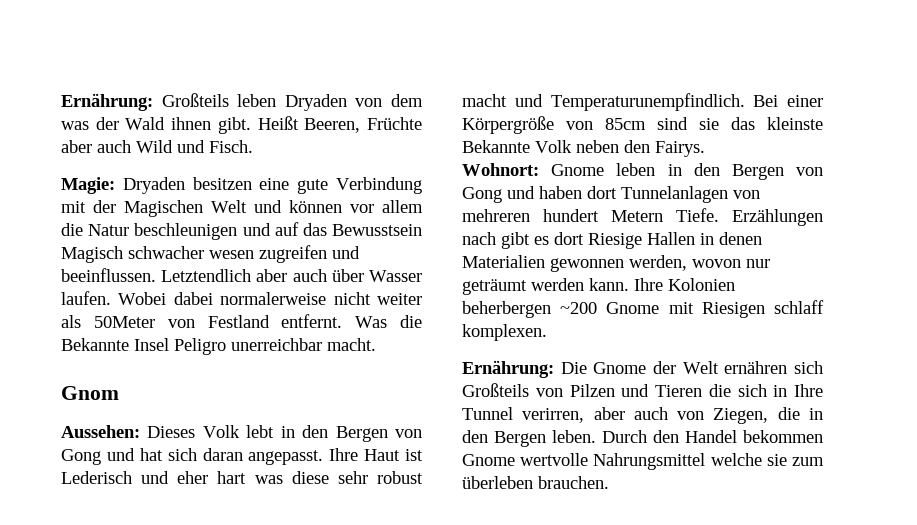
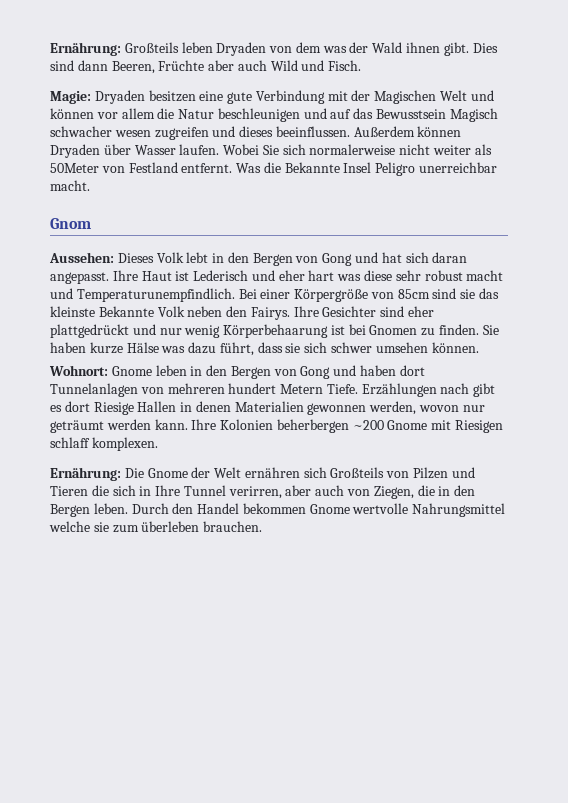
[257,116,299,130] Heißt -> [472,43,498,53] [50,60,108,71] Dies sind dann
[61,268,327,282] beeinflussen. Letztendlich aber auch -> [239,126,462,137] [50,144,100,158] dieses beeinflussen. Außerdem können Dryaden
[173,292,213,305] dabei -> [262,144,306,155] Sie sich
(705, 149) none -> [293,306,435,317] [50,324,499,338] [50,342,479,356] Ihre Gesichter sind eher plattgedrückt und nur wenig Körperbehaarung ist bei Gnomen zu finden. Sie haben kurze Hälse was dazu führt, dass sie sich schwer umsehen können.

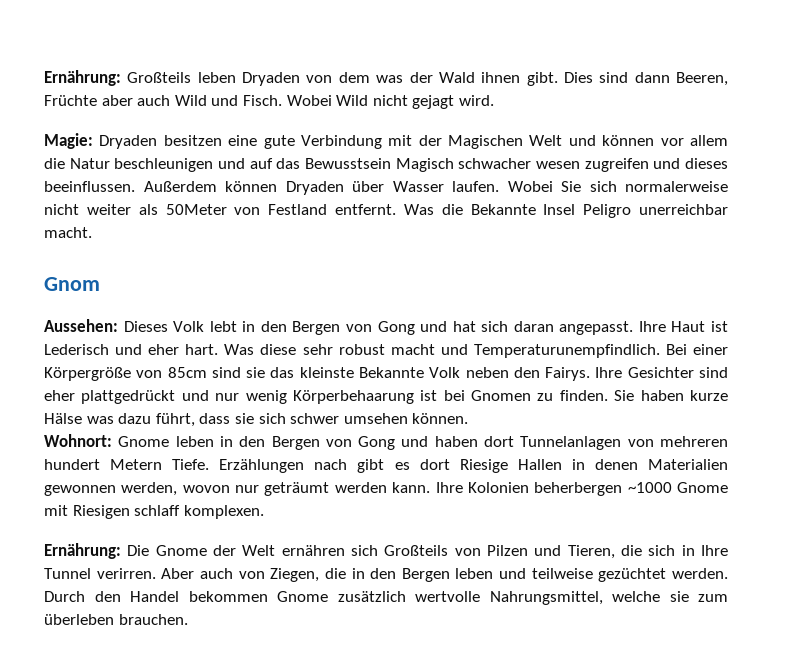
(362, 65) none -> [286,95,494,109] Wobei Wild nicht gejagt wird.
[308,270,362,281] hart was -> [185,344,255,355] hart. Was
[352,420,384,430] ~200 -> [627,482,672,493] ~1000
[50,486,88,496] Tieren -> [567,545,615,559] Tieren,
[228,485,312,499] verirren, aber -> [96,568,195,579] verirren. Aber
[93,503,128,514] leben. -> [455,568,728,582] leben und teilweise gezüchtet werden.
[352,503,506,517] wertvolle Nahrungsmittel -> [337,591,603,605] zusätzlich wertvolle Nahrungsmittel,

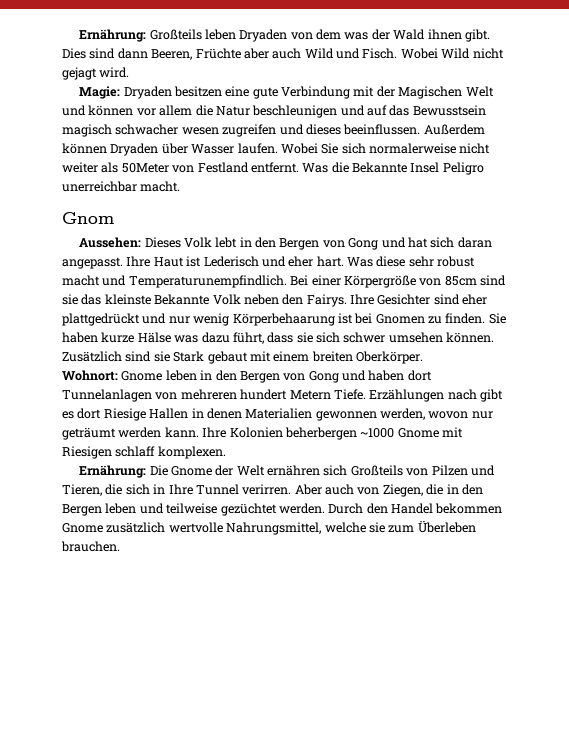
[395,158,454,172] Magisch -> [62,124,112,137] magisch
(469, 418) none -> [62,351,423,364] Zusätzlich sind sie Stark gebaut mit einem breiten Oberkörper.
[44,614,114,625] überleben -> [417,521,476,533] Überleben

